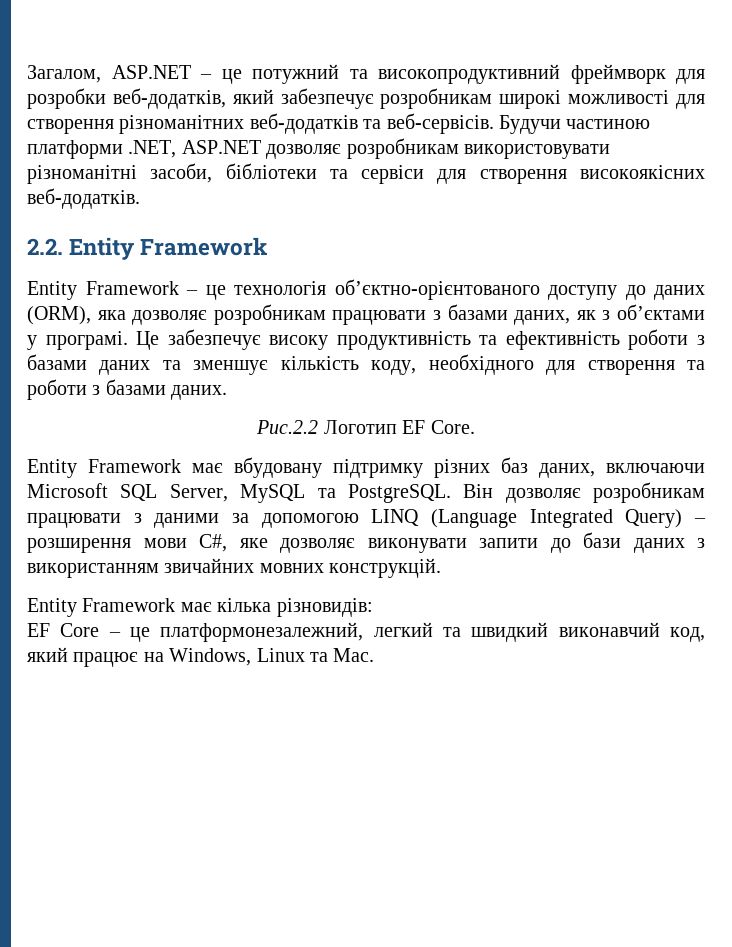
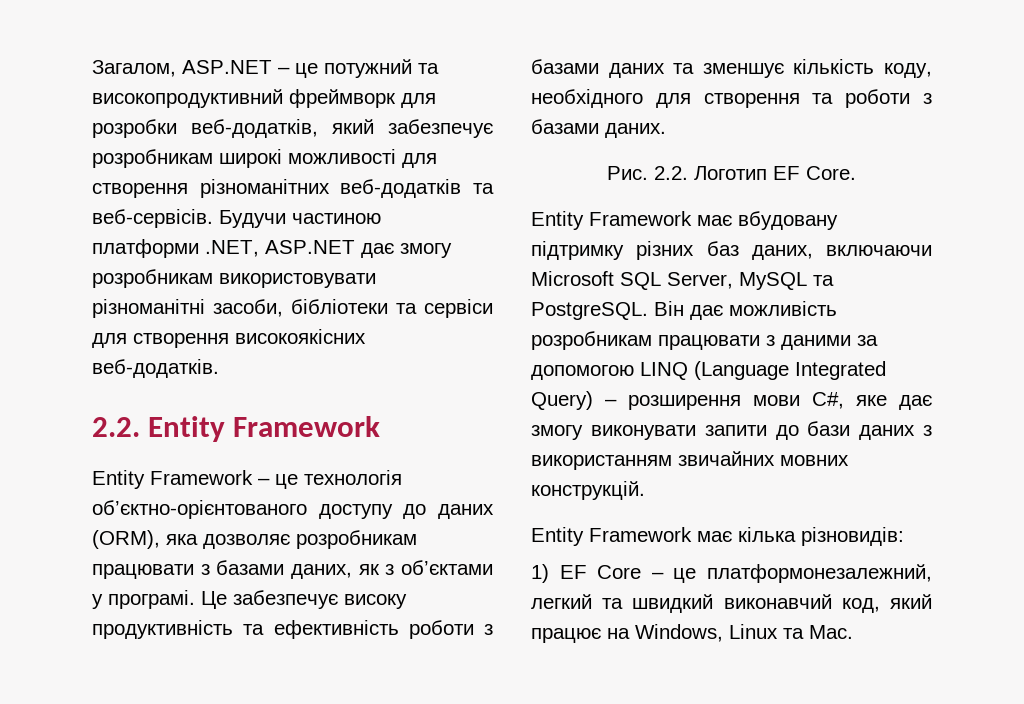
[266,144,342,159] дозволяє -> [361,243,452,258] дає змогу
[256,420,319,434] Рис.2.2 -> [607,166,688,180] Рис. 2.2.
[505,488,581,503] дозволяє -> [690,301,837,320] дає можливість
[280,538,355,553] дозволяє -> [899,395,932,410] [531,425,583,440] дає змогу
(373, 607) none -> [531,564,549,583] 1)

